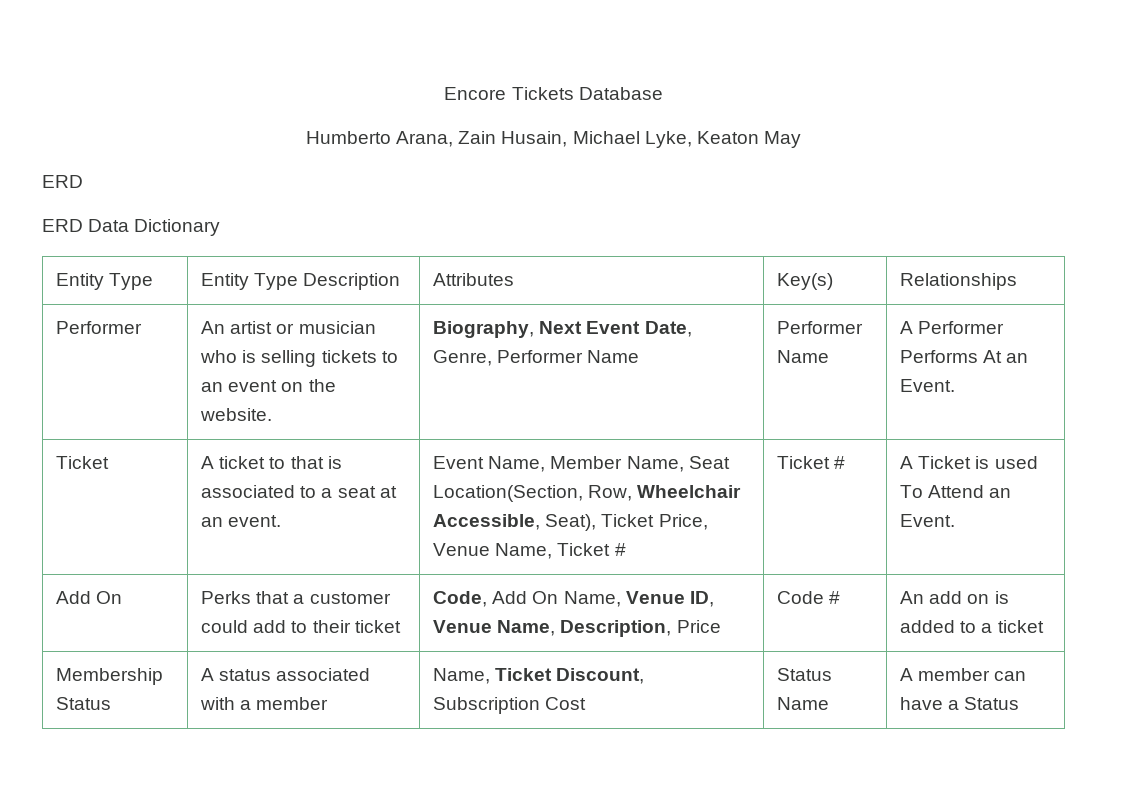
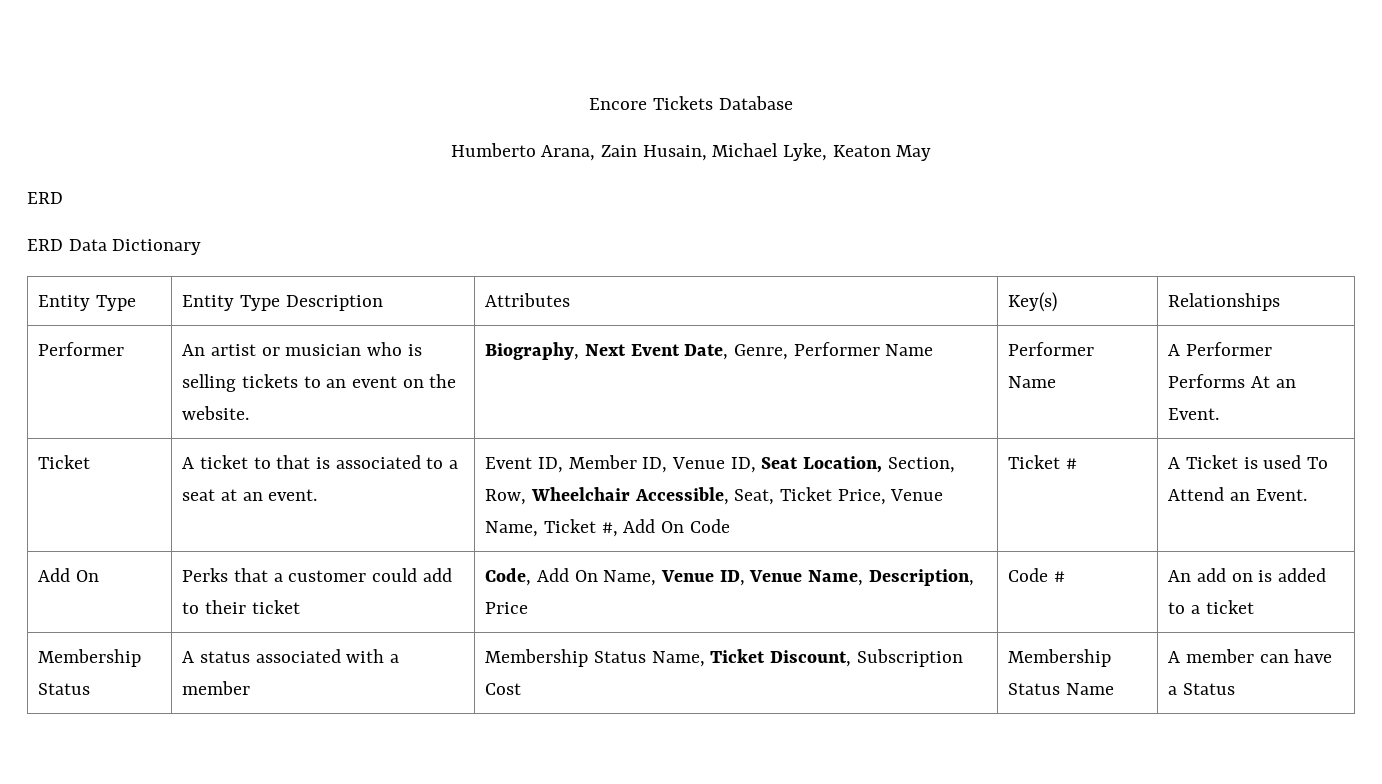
[488,456,730,472] [433,485,584,502] Name, Member Name, Seat Location(Section, -> [538,455,955,473] ID, Member ID, Venue ID, Seat Location, Section,
[545,514,597,531] Seat), -> [734,489,775,505] Seat,
[614,543,626,556] # -> [601,519,730,537] #, Add On Code
(329, 703) none -> [485,649,647,667] Membership Status
(587, 703) none -> [1008,649,1112,667] Membership

